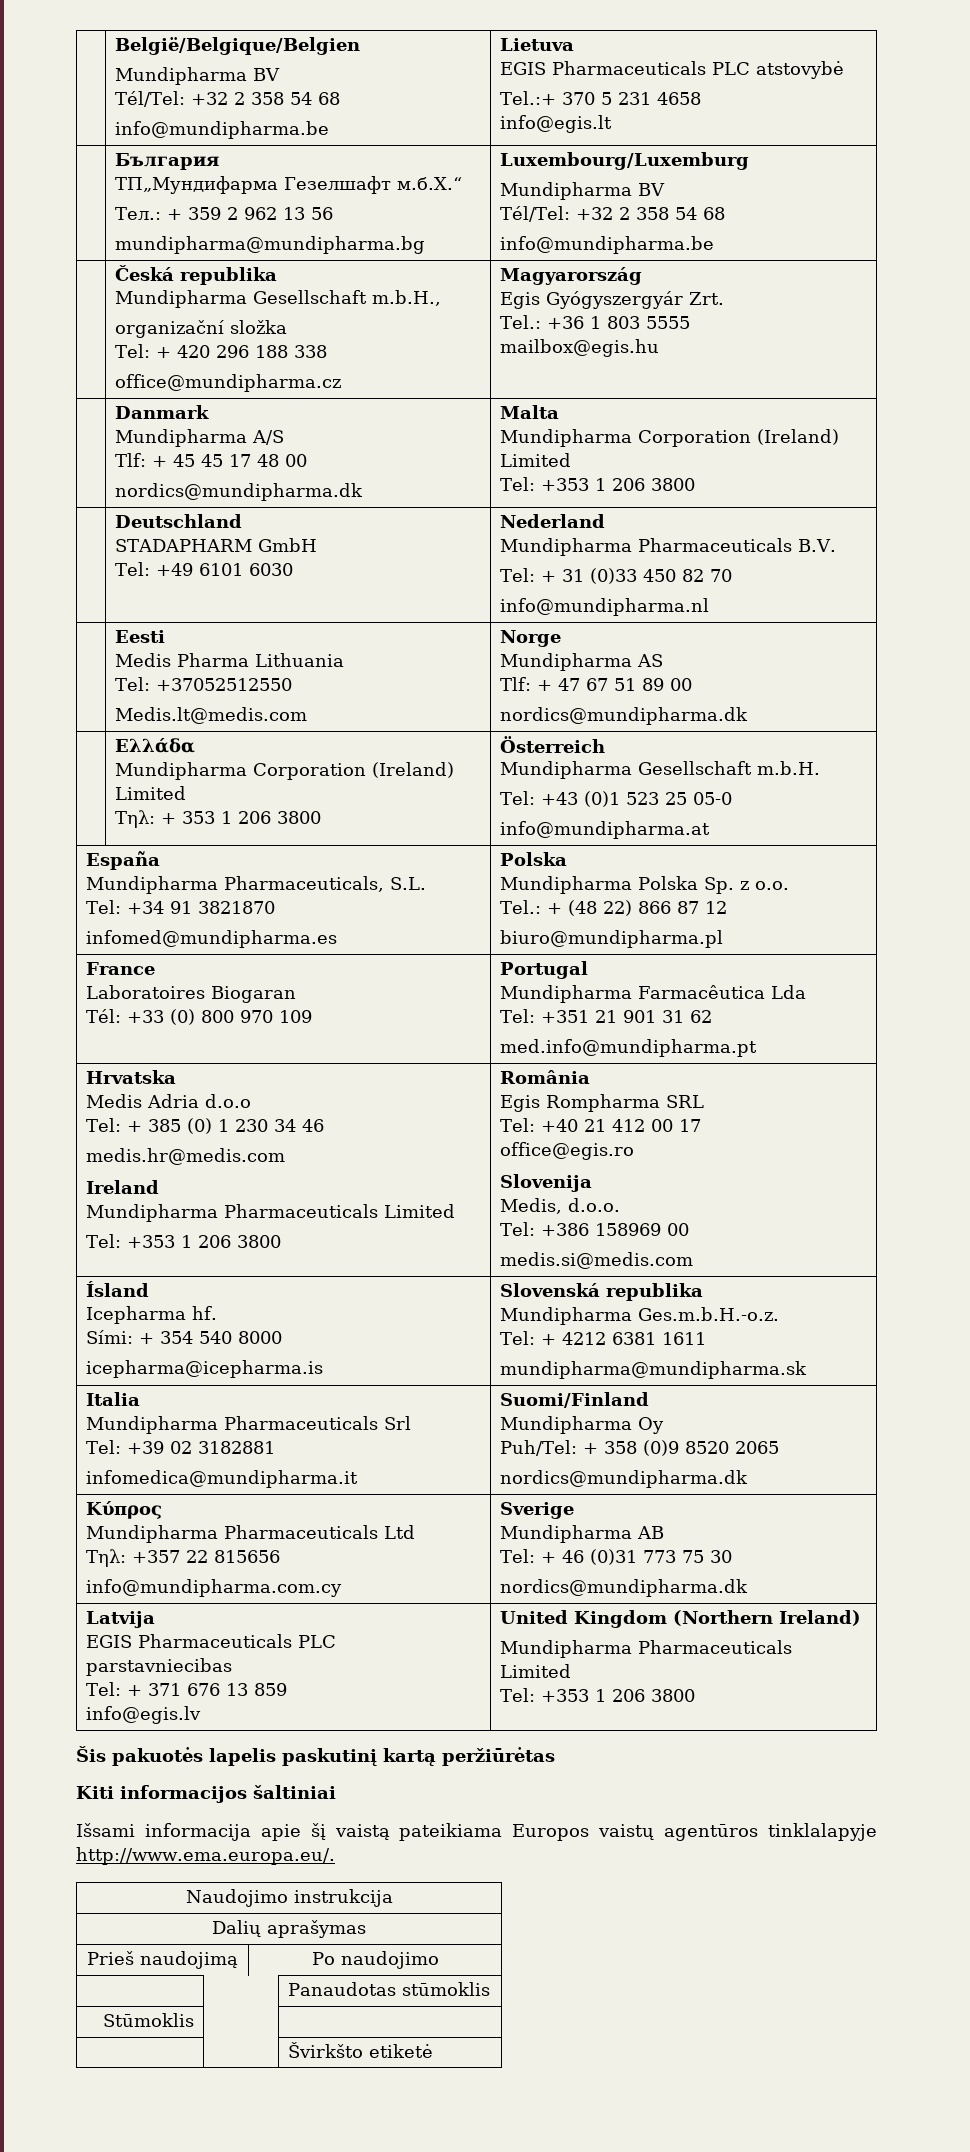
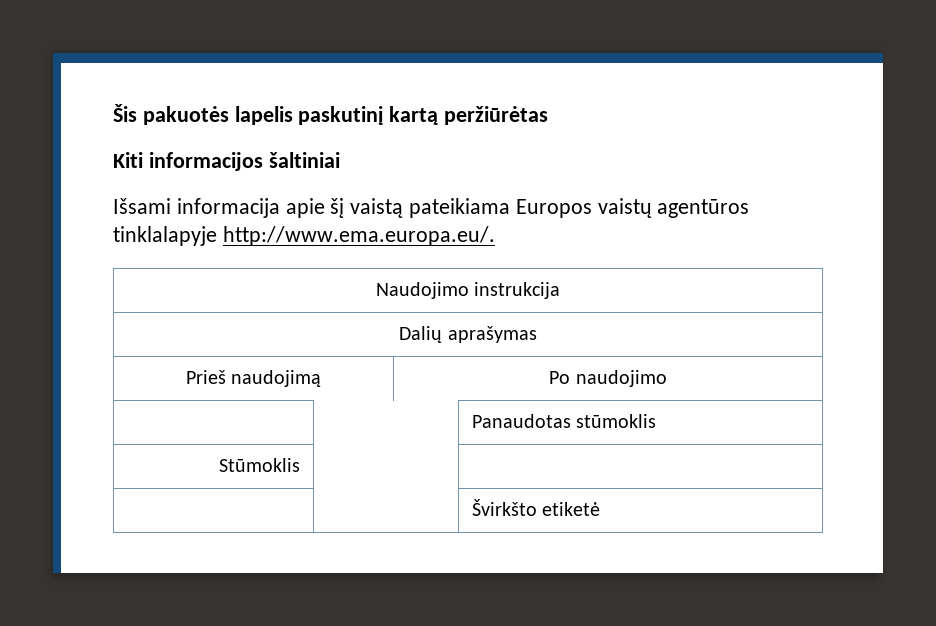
[115,37,361,55] [115,67,281,85] [115,91,341,107] [115,121,330,139] [500,38,575,51] [500,61,845,79] [500,91,702,105] [500,115,613,133] [115,153,220,170] [115,176,463,194] [115,207,334,220] [115,236,426,254] [500,152,750,170] [500,182,666,200] [500,206,726,222] [500,236,715,254] [115,265,278,285] [115,290,442,308] [115,320,288,338] [115,344,328,358] [115,374,342,392] [500,267,643,285] [500,291,725,309] [500,315,691,329] [500,339,660,357] [115,405,210,419] [115,429,285,447] [115,453,308,467] [115,483,364,501] [500,405,560,419] [500,429,840,447] [500,453,572,467] [500,477,696,491] [115,514,243,528] [115,538,318,552] [115,562,294,576] [500,514,606,528] [500,538,837,556] [500,568,733,584] [500,598,710,616] [115,630,166,643] [115,653,345,667] [115,677,293,691] [115,707,308,724] [500,630,562,647] [500,653,664,671] [500,677,693,691] [500,707,749,725] [115,738,196,753] [115,762,455,780] [115,786,187,800] [115,810,322,828] [500,736,606,753] [500,761,821,779] [500,791,733,807] [500,821,711,839] [86,851,161,870] [86,876,427,894] [86,900,276,914] [86,930,338,948] [500,852,568,866] [500,876,790,894] [500,900,728,916] [500,930,724,948] [86,962,156,975] [86,985,297,1003] [86,1009,313,1025] [500,961,589,979] [500,985,807,1003] [500,1009,713,1023] [500,1039,758,1057] [86,1070,177,1084] [86,1094,252,1108] [86,1118,325,1134] [86,1148,286,1165] [86,1180,160,1194] [86,1204,456,1222] [86,1234,282,1248] [500,1070,591,1084] [500,1094,705,1112] [500,1118,702,1132] [500,1142,635,1160] [500,1174,593,1192] [500,1198,621,1214] [500,1222,690,1236] [500,1252,694,1269] [86,1281,150,1297] [86,1306,218,1324] [86,1330,283,1344] [86,1360,324,1378] [500,1283,704,1301] [500,1307,780,1325] [500,1331,707,1345] [500,1361,808,1379] [86,1392,141,1406] [86,1416,412,1434] [86,1440,276,1454] [86,1470,359,1488] [500,1392,650,1408] [500,1416,665,1434] [500,1440,780,1456] [500,1470,749,1488] [86,1501,163,1519] [86,1525,416,1543] [86,1549,281,1567] [86,1579,343,1597] [500,1502,575,1519] [500,1525,665,1543] [500,1549,733,1565] [500,1579,749,1597] [86,1611,156,1628] [86,1634,337,1648] [86,1658,233,1676] [86,1682,288,1696] [86,1706,202,1724] [500,1610,862,1628] [500,1640,793,1658] [500,1664,572,1678] [500,1688,696,1702] | België/Belgique/Belgien // Mundipharma BV // Tél/Tel: +32 2 358 54 68 // info@mundipharma.be | Lietuva // EGIS Pharmaceuticals PLC atstovybė // Tel.:+ 370 5 231 4658 // info@egis.lt // | България // ТП„Мундифарма Гезелшафт м.б.Х.“ // Teл.: + 359 2 962 13 56 // mundipharma@mundipharma.bg | Luxembourg/Luxemburg // Mundipharma BV // Tél/Tel: +32 2 358 54 68 // info@mundipharma.be // | Česká republika // Mundipharma Gesellschaft m.b.H., // organizační složka // Tel: + 420 296 188 338 // office@mundipharma.cz | Magyarország // Egis Gyógyszergyár Zrt. // Tel.: +36 1 803 5555 // mailbox@egis.hu // | Danmark // Mundipharma A/S // Tlf: + 45 45 17 48 00 // nordics@mundipharma.dk | Malta // Mundipharma Corporation (Ireland) Limited // Tel: +353 1 206 3800 // | Deutschland // STADAPHARM GmbH // Tel: +49 6101 6030 | Nederland // Mundipharma Pharmaceuticals B.V. // Tel: + 31 (0)33 450 82 70 // info@mundipharma.nl // | Eesti // Medis Pharma Lithuania // Tel: +37052512550 // Medis.lt@medis.com | Norge // Mundipharma AS // Tlf: + 47 67 51 89 00 // nordics@mundipharma.dk // | Ελλάδα // Mundipharma Corporation (Ireland) Limited // Τηλ: + 353 1 206 3800 | Österreich // Mundipharma Gesellschaft m.b.H. // Tel: +43 (0)1 523 25 05-0 // info@mundipharma.at // España // Mundipharma Pharmaceuticals, S.L. // Tel: +34 91 3821870 // infomed@mundipharma.es | Polska // Mundipharma Polska Sp. z o.o. // Tel.: + (48 22) 866 87 12 // biuro@mundipharma.pl // France // Laboratoires Biogaran // Tél: +33 (0) 800 970 109 | Portugal // Mundipharma Farmacêutica Lda // Tel: +351 21 901 31 62 // med.info@mundipharma.pt // Hrvatska // Medis Adria d.o.o // Tel: + 385 (0) 1 230 34 46 // medis.hr@medis.com // Ireland // Mundipharma Pharmaceuticals Limited // Tel: +353 1 206 3800 | România // Egis Rompharma SRL // Tel: +40 21 412 00 17 // office@egis.ro // Slovenija // Medis, d.o.o. // Tel: +386 158969 00 // medis.si@medis.com // Ísland // Icepharma hf. // Sími: + 354 540 8000 // icepharma@icepharma.is | Slovenská republika // Mundipharma Ges.m.b.H.-o.z. // Tel: + 4212 6381 1611 // mundipharma@mundipharma.sk // Italia // Mundipharma Pharmaceuticals Srl // Tel: +39 02 3182881 // infomedica@mundipharma.it | Suomi/Finland // Mundipharma Oy // Puh/Tel: + 358 (0)9 8520 2065 // nordics@mundipharma.dk // Κύπρος // Mundipharma Pharmaceuticals Ltd // Τηλ: +357 22 815656 // info@mundipharma.com.cy | Sverige // Mundipharma AB // Tel: + 46 (0)31 773 75 30 // nordics@mundipharma.dk // Latvija // EGIS Pharmaceuticals PLC parstavniecibas // Tel: + 371 676 13 859 // info@egis.lv | United Kingdom (Northern Ireland) // Mundipharma Pharmaceuticals Limited // Tel: +353 1 206 3800 // -> (113, 113) none

